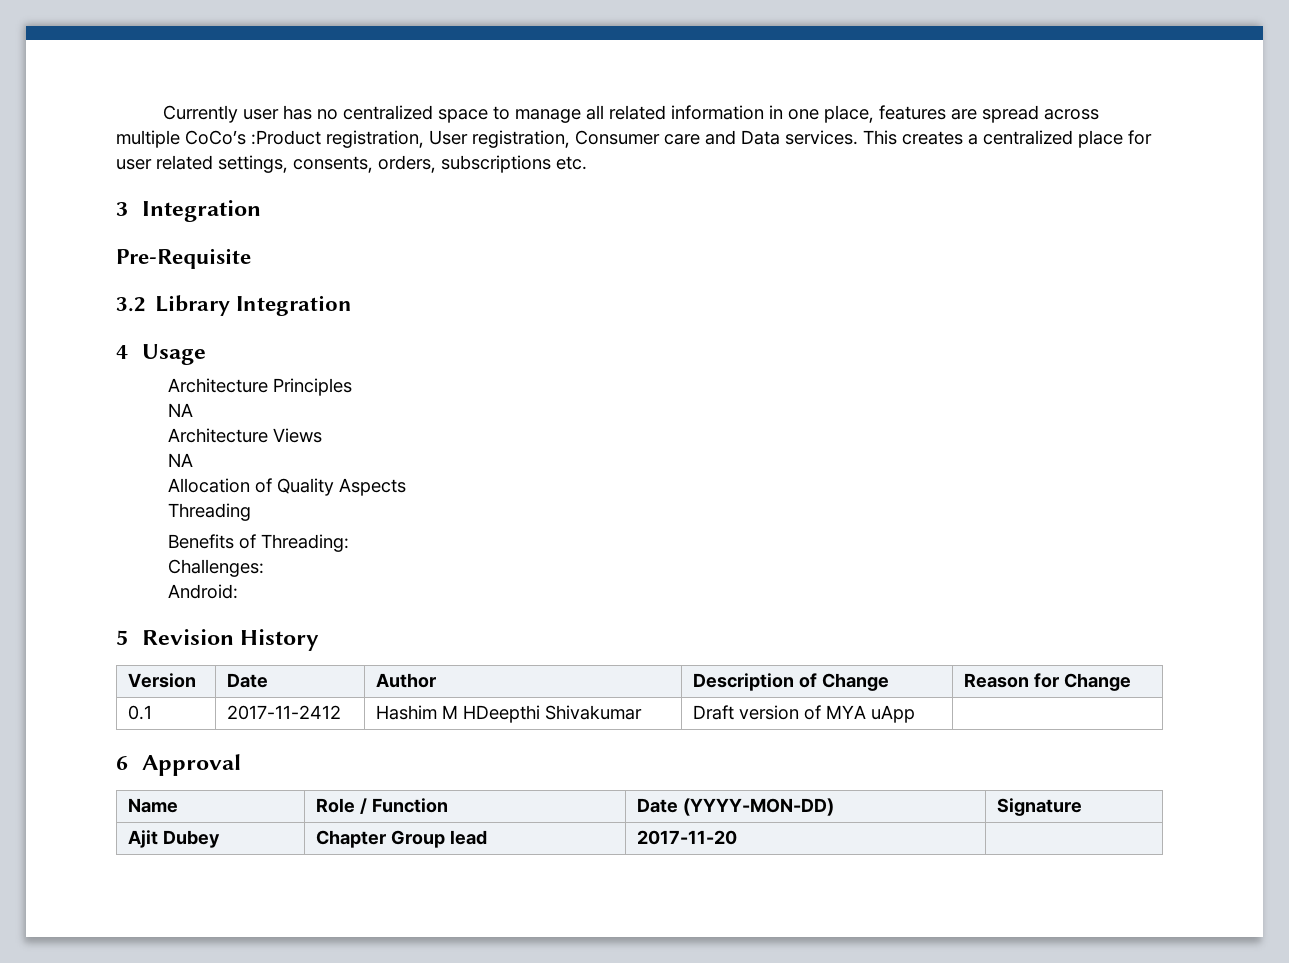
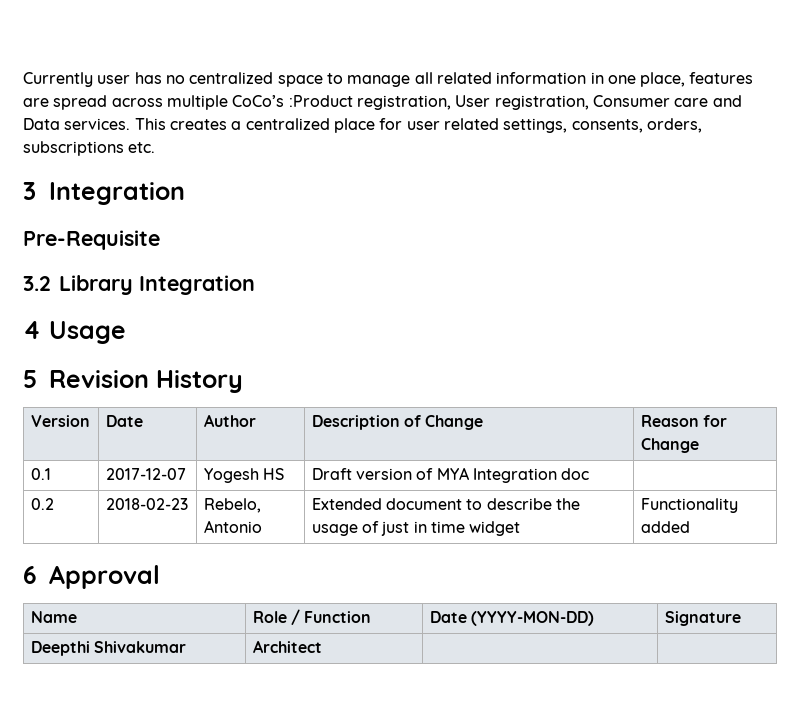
[168,378,353,396] [168,403,194,417] [168,428,323,443] [168,453,194,467] [168,478,407,496] [168,503,252,521] [168,534,350,552] [168,559,265,577] [168,584,239,599] // Architecture Principles // NA // Architecture Views // NA // Allocation of Quality Aspects // Threading // Benefits of Threading: // Challenges: // Android: -> (126, 332) none
[226,705,341,720] [375,705,642,723] 2017-11-2412 | Hashim M HDeepthi Shivakumar -> [105,468,186,480] [203,468,285,483] 2017-12-07 | Yogesh HS
[870,705,915,723] uApp | -> [473,468,590,483] [30,498,54,510] [105,498,188,510] [203,498,261,513] [203,520,262,533] [311,498,581,510] [311,521,521,536] [640,498,738,513] [640,521,690,533] Integration doc | // 0.2 | 2018-02-23 | Rebelo, Antonio | Extended document to describe the usage of just in time widget | Functionality added
[127,830,220,848] [315,830,487,848] [636,830,737,845] Ajit Dubey | Chapter Group lead | 2017-11-20 -> [30,641,187,656] [252,640,322,653] Deepthi Shivakumar | Architect |

